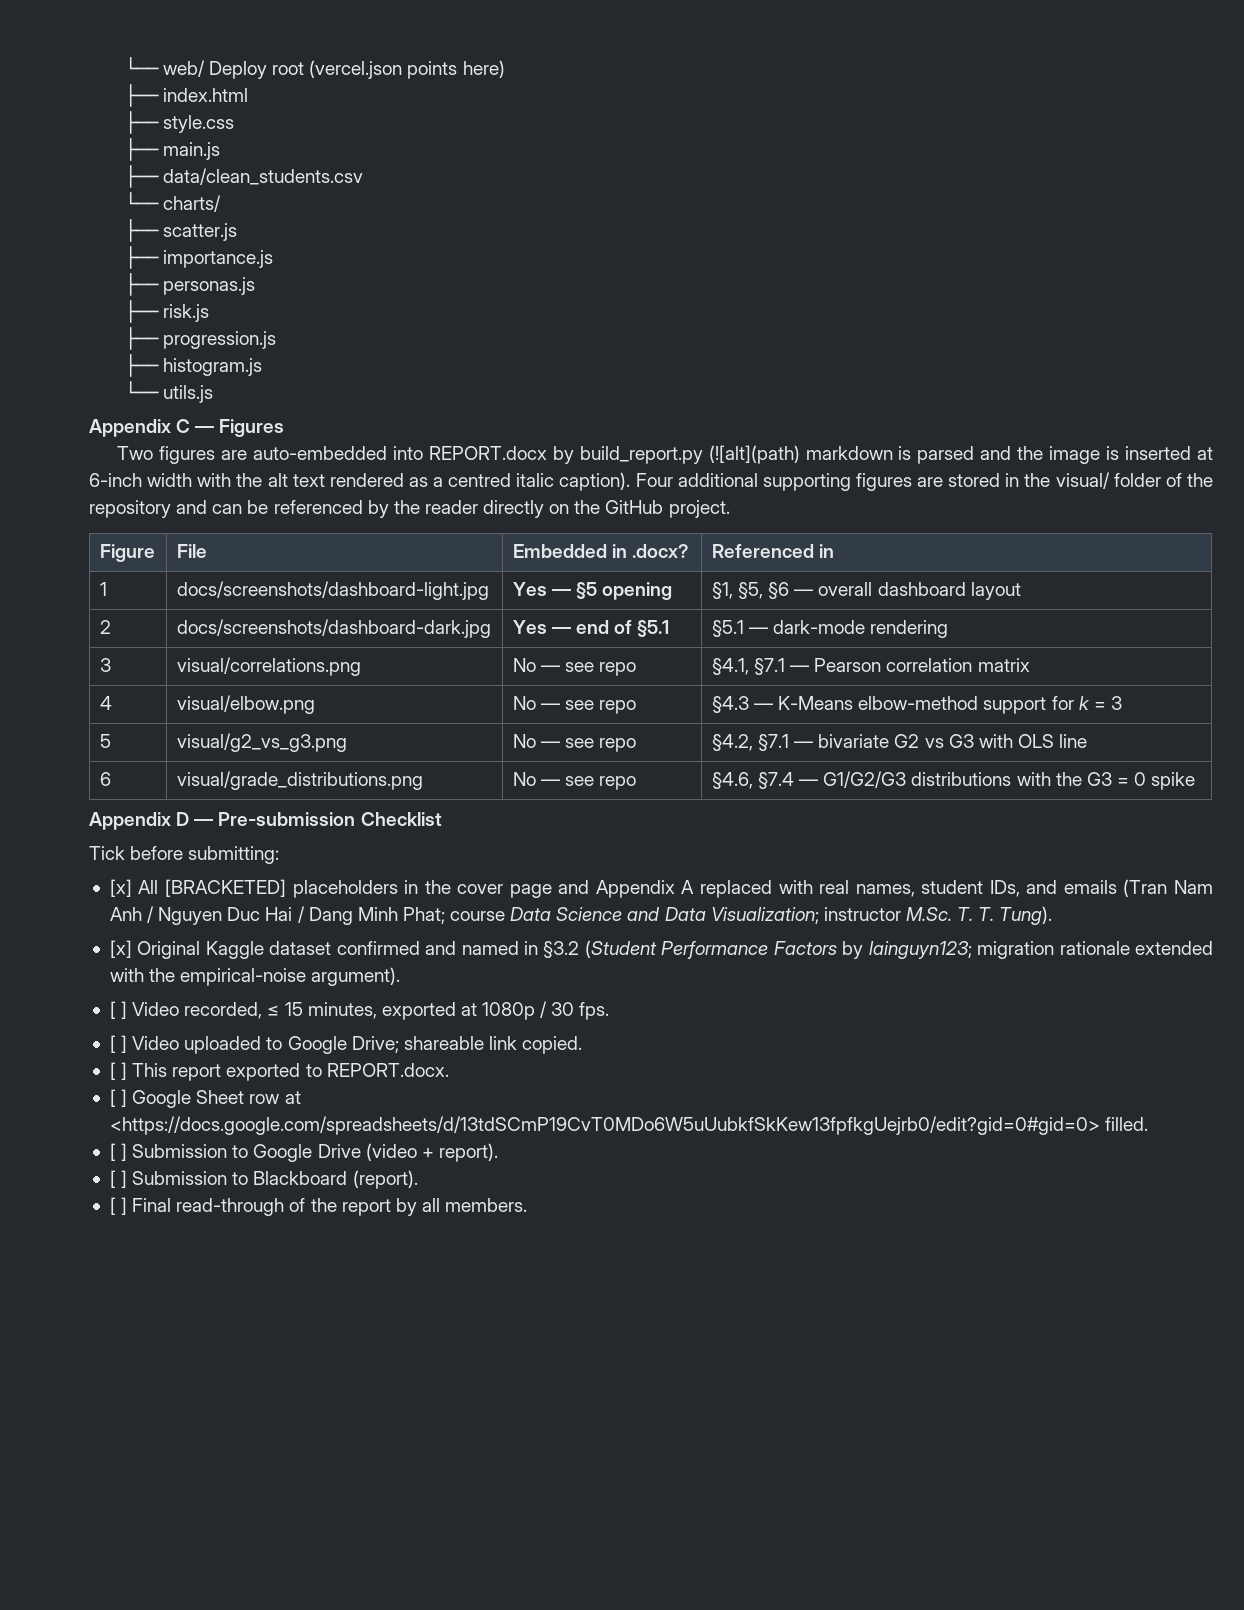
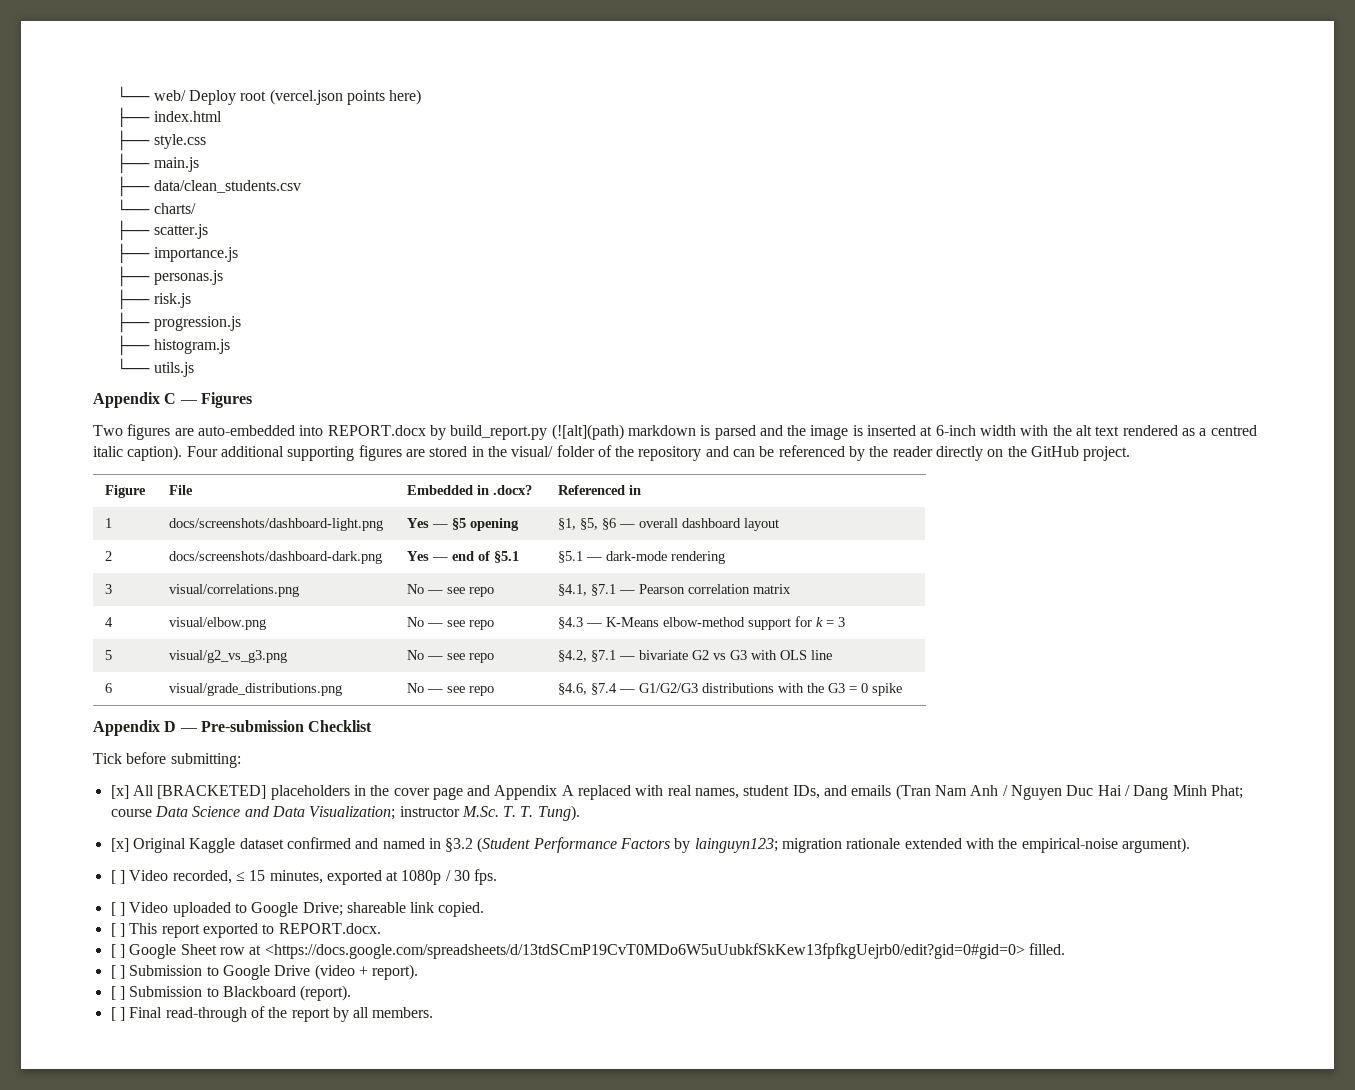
[176,581,489,600] docs/screenshots/dashboard-light.jpg -> [168,518,383,531] docs/screenshots/dashboard-light.png
[176,619,491,638] docs/screenshots/dashboard-dark.jpg -> [168,551,382,564] docs/screenshots/dashboard-dark.png

